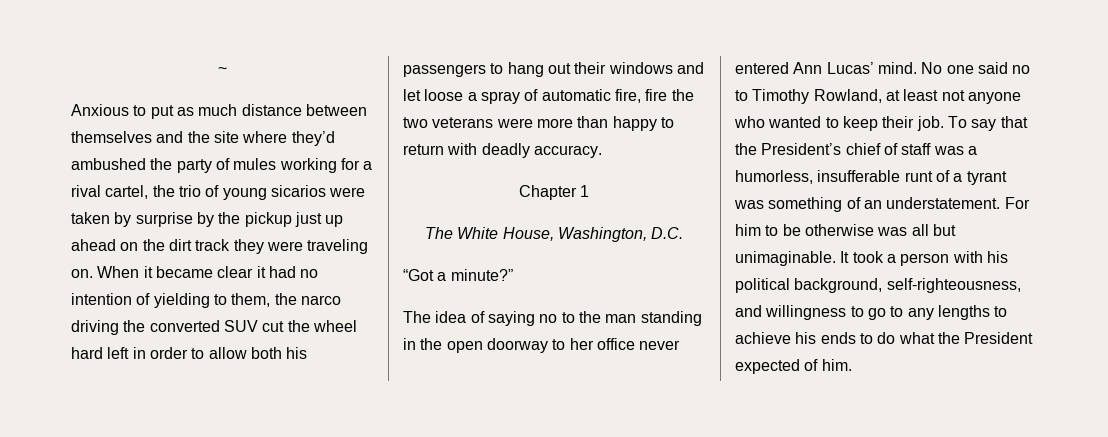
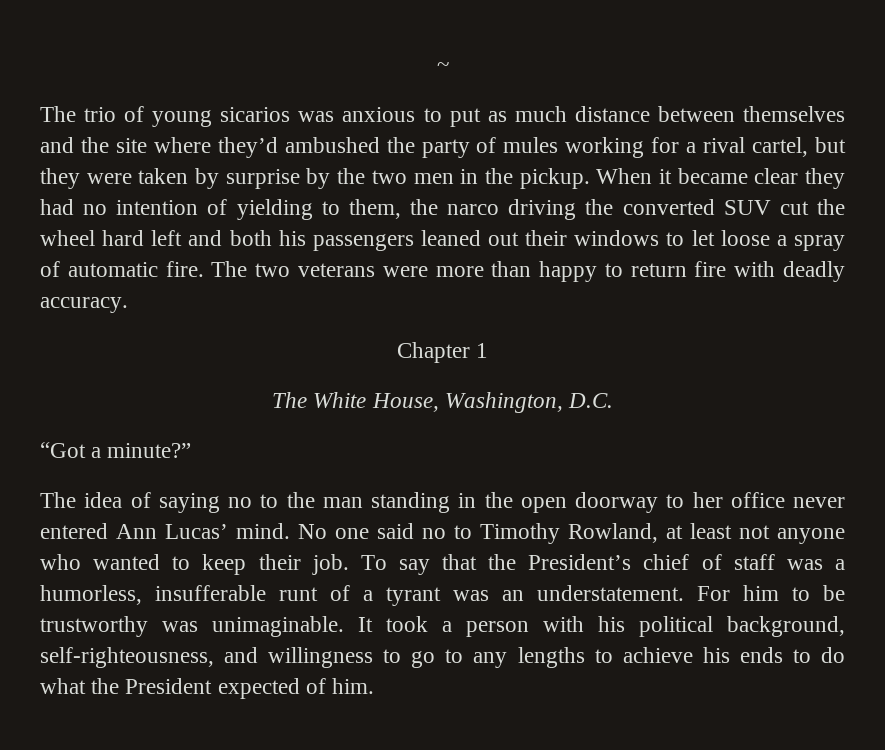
[71,104,129,116] Anxious -> [40,106,416,127] The trio of young sicarios was anxious
[152,185,326,200] the trio of young sicarios -> [814,137,846,153] [40,168,80,189] but they
[244,212,344,227] [71,239,369,254] [71,269,93,278] pickup just up ahead on the dirt track they were traveling on. -> [371,168,590,189] two men in the pickup.
[256,266,266,278] it -> [805,168,845,189] they
[132,347,247,359] in order to allow -> [188,230,223,246] and
[490,62,544,77] to hang -> [420,230,481,246] leaned
[676,62,704,74] and -> [666,232,685,246] to
[614,89,694,103] fire, fire the -> [165,261,248,277] fire. The
(444, 149) none -> [694,261,727,277] fire
[768,197,861,212] something of -> (489, 595) none
[804,224,956,236] otherwise was all but -> [40,616,198,637] trustworthy was

